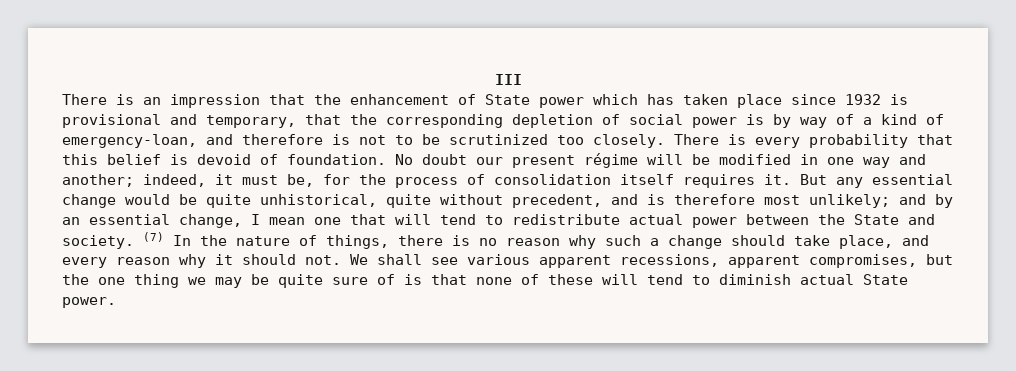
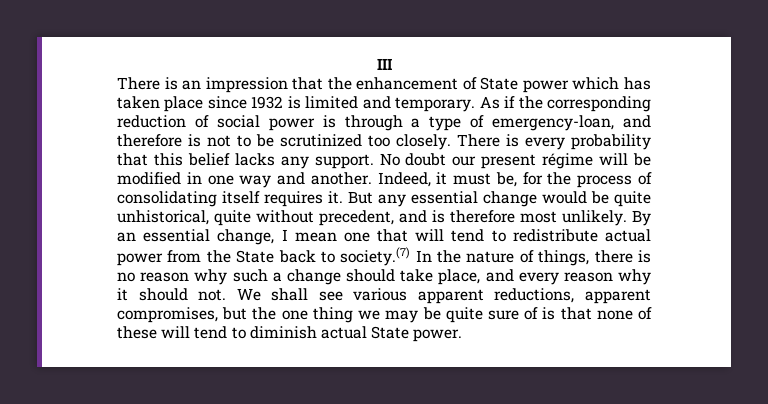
[62,114,341,128] provisional and temporary, that -> [305,96,516,112] limited and temporary. As if
[512,114,593,128] depletion -> [117,115,186,128] reduction
[773,114,917,128] by way of a kind -> [344,115,462,131] through a type
[170,154,386,165] is devoid of foundation. -> [234,153,374,169] lacks any support.
[62,174,206,187] another; indeed, -> [310,172,431,187] another. Indeed,
[494,174,611,185] consolidation -> [117,191,217,207] consolidating
[809,194,953,208] unlikely; and by -> [562,210,651,226] unlikely. By
[746,214,809,225] between -> [167,250,202,263] from
[908,214,935,225] [62,232,164,249] and society. (7) -> [278,247,411,266] back to society.(7)
[620,254,719,267] recessions, -> [494,288,575,303] reductions,

